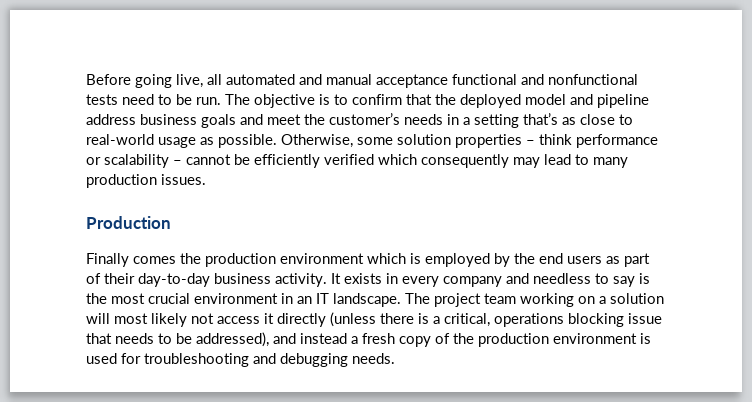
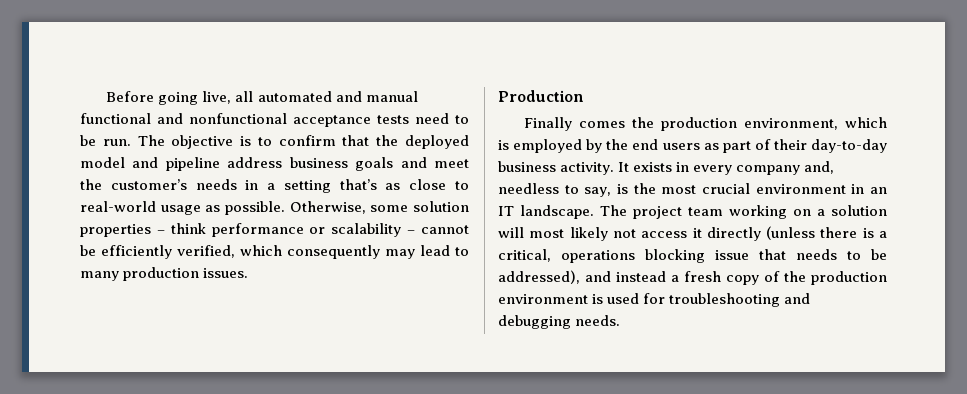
[376,74,448,88] acceptance -> (418, 96) none
(638, 79) none -> [293,115,371,127] acceptance
[324,154,374,165] verified -> [177,245,235,258] verified,
[280,253,364,264] environment -> [744,118,839,130] environment,
[506,273,529,284] and -> [804,161,835,174] and,
[613,276,635,287] say -> [584,187,612,197] say,

